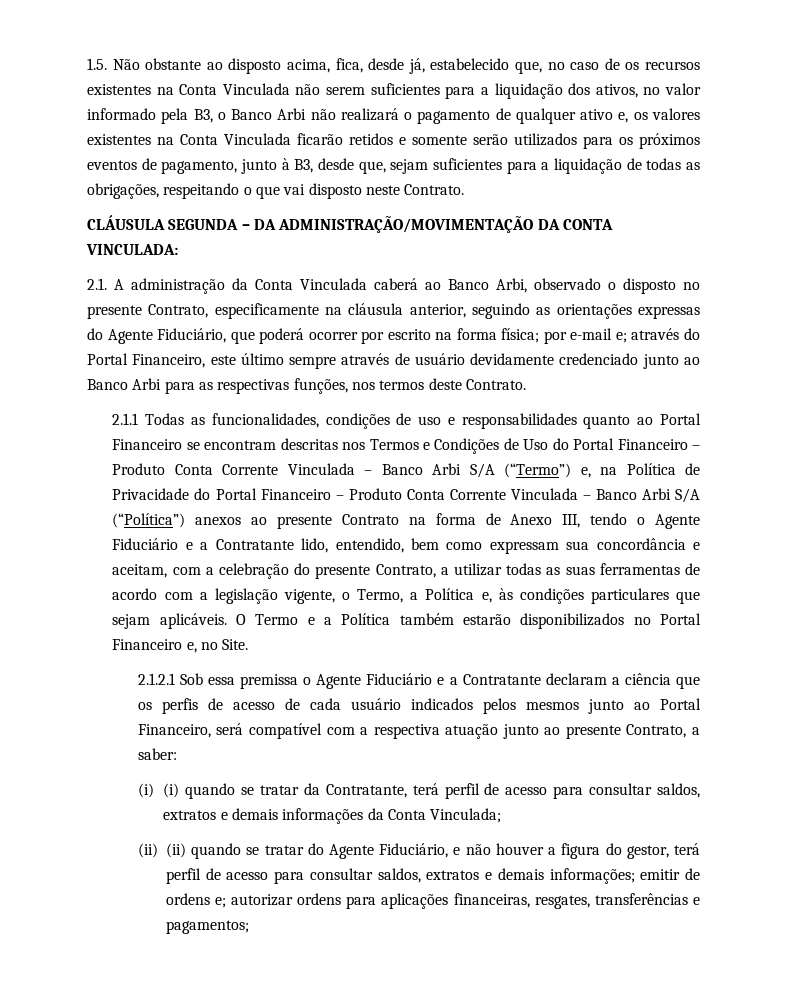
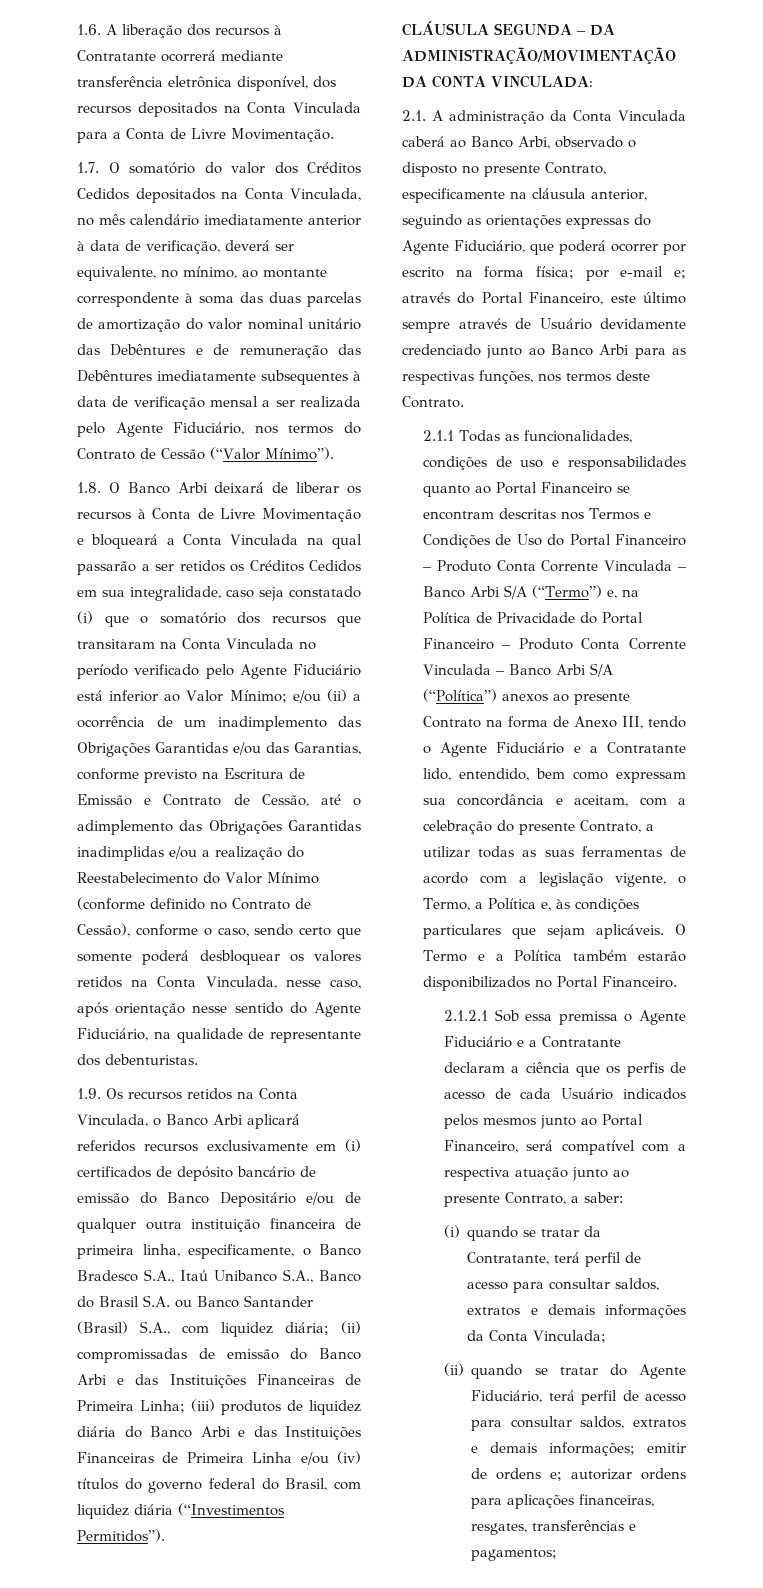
[87,58,701,74] [87,83,702,99] [87,108,700,124] [87,133,700,149] [87,158,700,174] [87,183,465,199] 1.5. Não obstante ao disposto acima, fica, desde já, estabelecido que, no caso de os recursos existentes na Conta Vinculada não serem suficientes para a liquidação dos ativos, no valor informado pela B3, o Banco Arbi não realizará o pagamento de qualquer ativo e, os valores existentes na Conta Vinculada ficarão retidos e somente serão utilizados para os próximos eventos de pagamento, junto à B3, desde que, sejam suficientes para a liquidação de todas as obrigações, respeitando o que vai disposto neste Contrato. -> [77,24,282,38] [77,50,283,62] [77,76,336,91] [77,102,361,117] [77,128,334,143] [77,162,361,174] [77,188,361,203] [77,214,361,226] [77,240,294,254] [77,266,327,281] [77,292,361,307] [77,318,361,332] [77,344,361,358] [77,370,361,385] [77,396,361,410] [77,422,361,437] [77,447,334,460] [77,482,361,494] [77,508,361,522] [77,534,362,549] [77,560,361,575] [77,586,361,601] [77,611,361,627] [77,638,316,650] [77,664,361,679] [77,689,361,703] [77,716,361,731] [77,742,361,757] [77,768,305,783] [77,794,361,807] [77,820,361,835] [77,846,304,861] [77,872,319,884] [77,897,311,910] [77,923,362,939] [77,950,361,965] [77,976,361,989] [77,1002,361,1017] [77,1028,361,1043] [77,1054,198,1066] [77,1088,298,1100] [77,1114,300,1129] [77,1139,361,1152] [77,1166,316,1181] [77,1192,361,1207] [77,1218,361,1233] [77,1244,361,1259] [77,1269,361,1283] [77,1295,313,1308] [77,1321,361,1337] [77,1348,361,1363] [77,1374,361,1388] [77,1399,361,1415] [77,1426,361,1440] [77,1451,361,1465] [77,1478,361,1493] [77,1503,284,1519] [77,1529,165,1542] 1.6. A liberação dos recursos à Contratante ocorrerá mediante transferência eletrônica disponível, dos recursos depositados na Conta Vinculada para a Conta de Livre Movimentação. // 1.7. O somatório do valor dos Créditos Cedidos depositados na Conta Vinculada, no mês calendário imediatamente anterior à data de verificação, deverá ser equivalente, no mínimo, ao montante correspondente à soma das duas parcelas de amortização do valor nominal unitário das Debêntures e de remuneração das Debêntures imediatamente subsequentes à data de verificação mensal a ser realizada pelo Agente Fiduciário, nos termos do Contrato de Cessão (“Valor Mínimo”). // 1.8. O Banco Arbi deixará de liberar os recursos à Conta de Livre Movimentação e bloqueará a Conta Vinculada na qual passarão a ser retidos os Créditos Cedidos em sua integralidade, caso seja constatado (i) que o somatório dos recursos que transitaram na Conta Vinculada no período verificado pelo Agente Fiduciário está inferior ao Valor Mínimo; e/ou (ii) a ocorrência de um inadimplemento das Obrigações Garantidas e/ou das Garantias, conforme previsto na Escritura de Emissão e Contrato de Cessão, até o adimplemento das Obrigações Garantidas inadimplidas e/ou a realização do Reestabelecimento do Valor Mínimo (conforme definido no Contrato de Cessão), conforme o caso, sendo certo que somente poderá desbloquear os valores retidos na Conta Vinculada, nesse caso, após orientação nesse sentido do Agente Fiduciário, na qualidade de representante dos debenturistas. // 1.9. Os recursos retidos na Conta Vinculada, o Banco Arbi aplicará referidos recursos exclusivamente em (i) certificados de depósito bancário de emissão do Banco Depositário e/ou de qualquer outra instituição financeira de primeira linha, especificamente, o Banco Bradesco S.A., Itaú Unibanco S.A., Banco do Brasil S.A. ou Banco Santander (Brasil) S.A., com liquidez diária; (ii) compromissadas de emissão do Banco Arbi e das Instituições Financeiras de Primeira Linha; (iii) produtos de liquidez diária do Banco Arbi e das Instituições Financeiras de Primeira Linha e/ou (iv) títulos do governo federal do Brasil, com liquidez diária (“Investimentos Permitidos”).
[414,353,465,365] usuário -> [539,318,592,330] Usuário
[112,639,249,653] Financeiro e, no Site. -> [601,976,677,988] Financeiro.
[350,698,401,710] usuário -> [561,1088,614,1100] Usuário
[163,783,180,798] (i) -> (460, 1231) none
[165,843,186,858] (ii) -> (464, 1369) none
[453,843,669,859] e não houver a figura do gestor, -> (543, 1396) none

